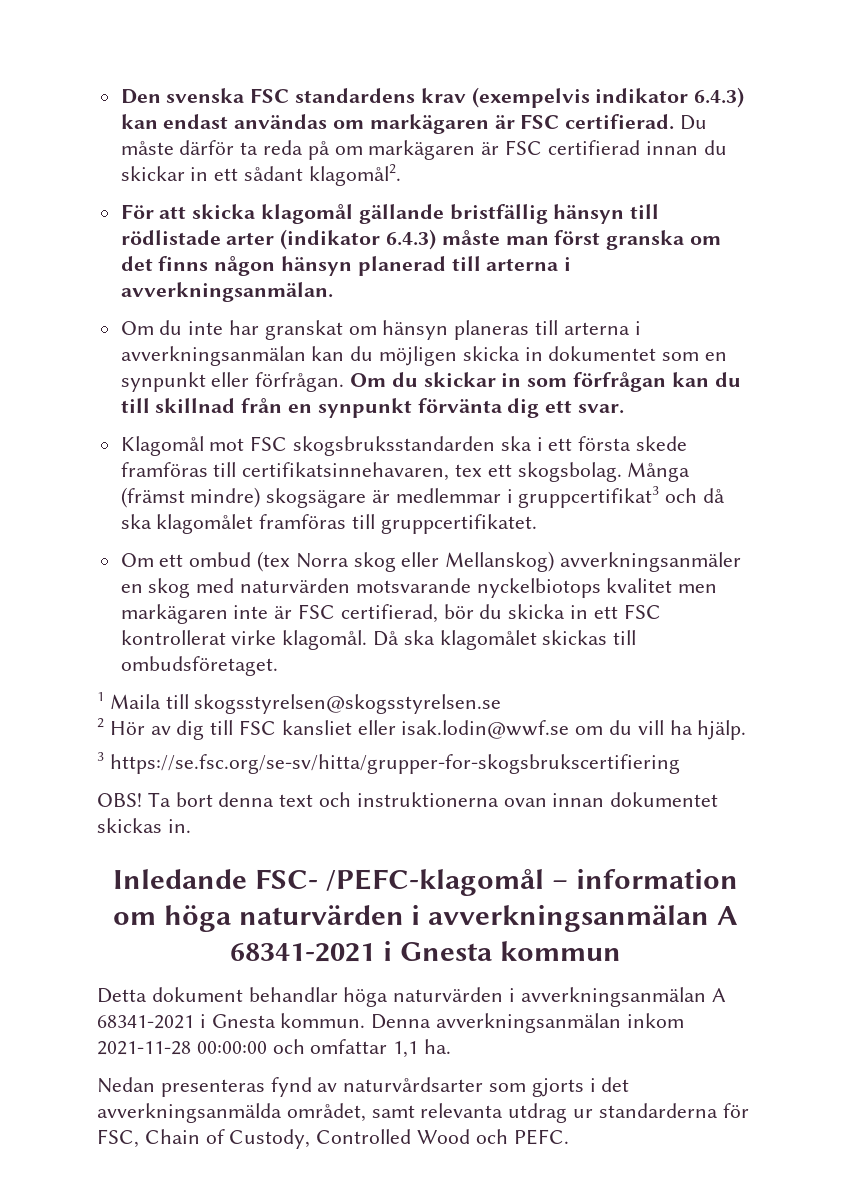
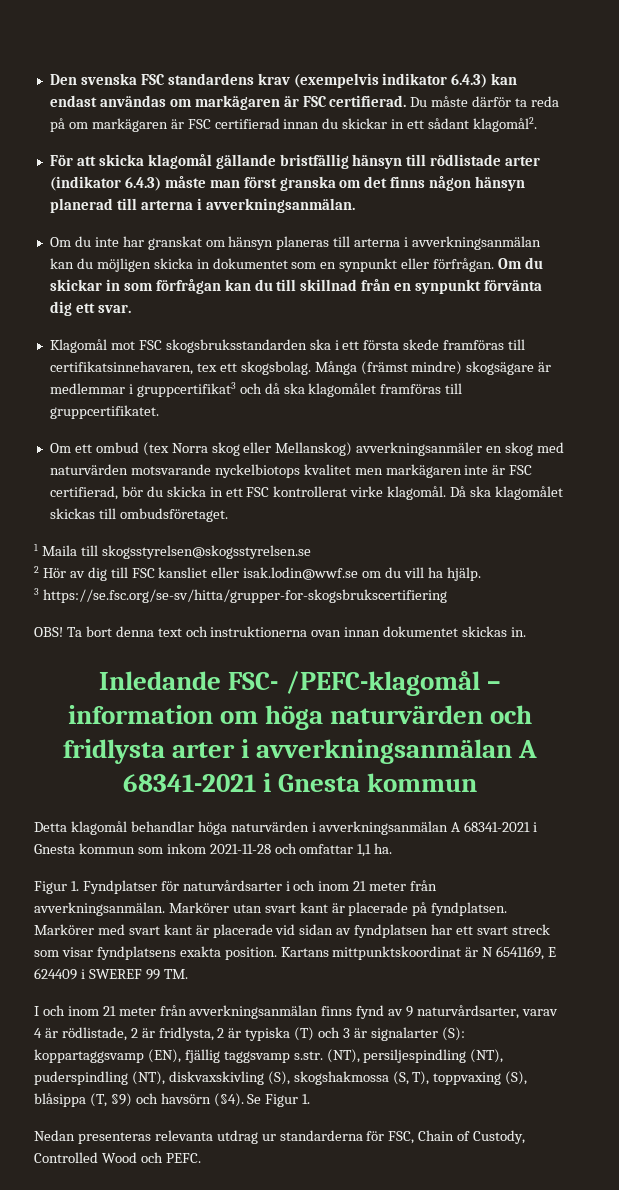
(404, 915) none -> [490,705,533,724] [62,739,235,764] och fridlysta arter
[151,987,243,1002] dokument -> [70,821,127,835] klagomål
[280,1013,622,1033] kommun. Denna avverkningsanmälan -> [78,843,163,854] kommun som
[196,1041,267,1054] 00:00:00 -> (271, 849) none
[97,1077,630,1097] [97,1103,415,1123] Nedan presenteras fynd av naturvårdsarter som gjorts i det avverkningsanmälda området, samt -> [34,880,438,894] [34,902,508,916] [34,924,550,938] [34,946,557,960] [34,968,188,980] [34,1005,558,1019] [34,1027,465,1041] [34,1049,504,1063] [34,1071,528,1085] [34,1093,311,1107] [34,1130,151,1144] Figur 1. Fyndplatser för naturvårdsarter i och inom 21 meter från avverkningsanmälan. Markörer utan svart kant är placerade på fyndplatsen. Markörer med svart kant är placerade vid sidan av fyndplatsen har ett svart streck som visar fyndplatsens exakta position. Kartans mittpunktskoordinat är N 6541169, E 624409 i SWEREF 99 TM. // I och inom 21 meter från avverkningsanmälan finns fynd av 9 naturvårdsarter, varav 4 är rödlistade, 2 är fridlysta, 2 är typiska (T) och 3 är signalarter (S): koppartaggsvamp (EN), fjällig taggsvamp s.str. (NT), persiljespindling (NT), puderspindling (NT), diskvaxskivling (S), skogshakmossa (S, T), toppvaxing (S), blåsippa (T, §9) och havsörn (§4). Se Figur 1. // Nedan presenteras

